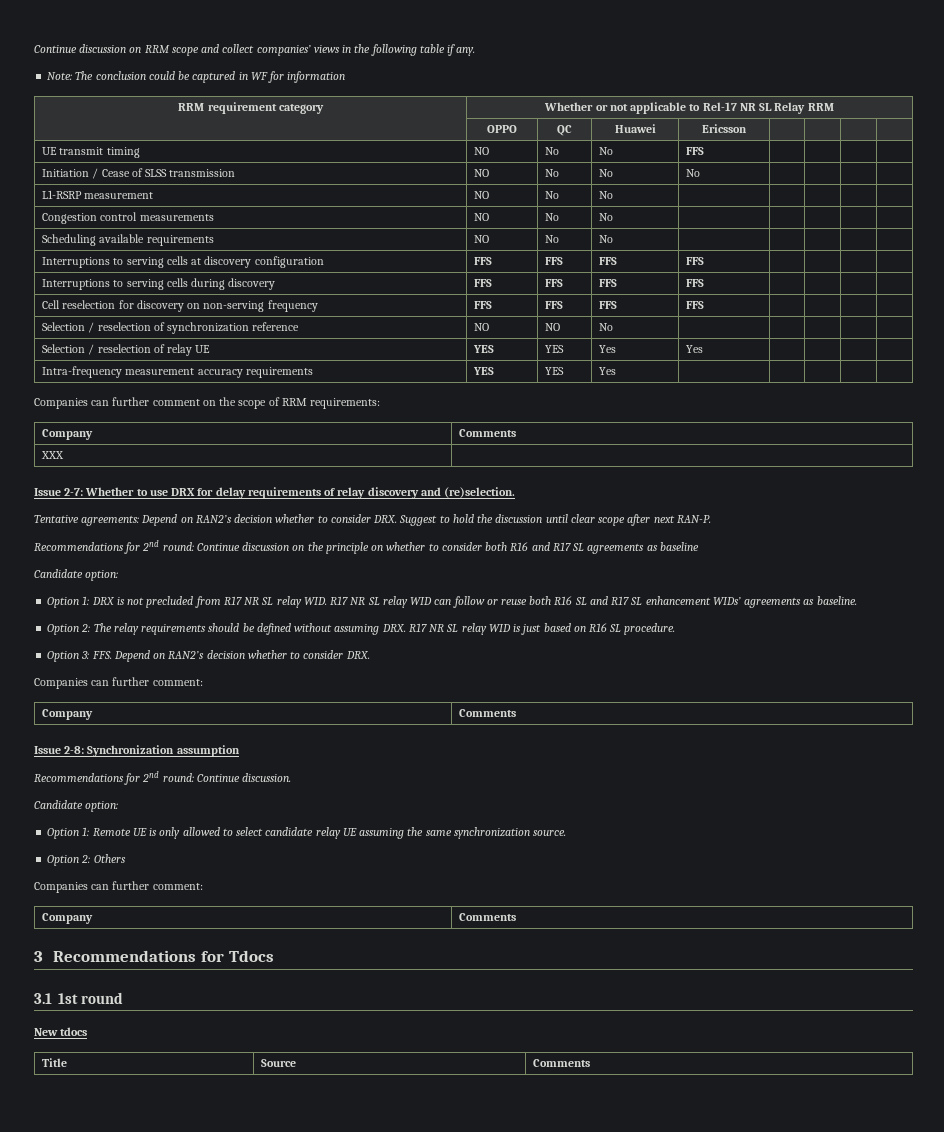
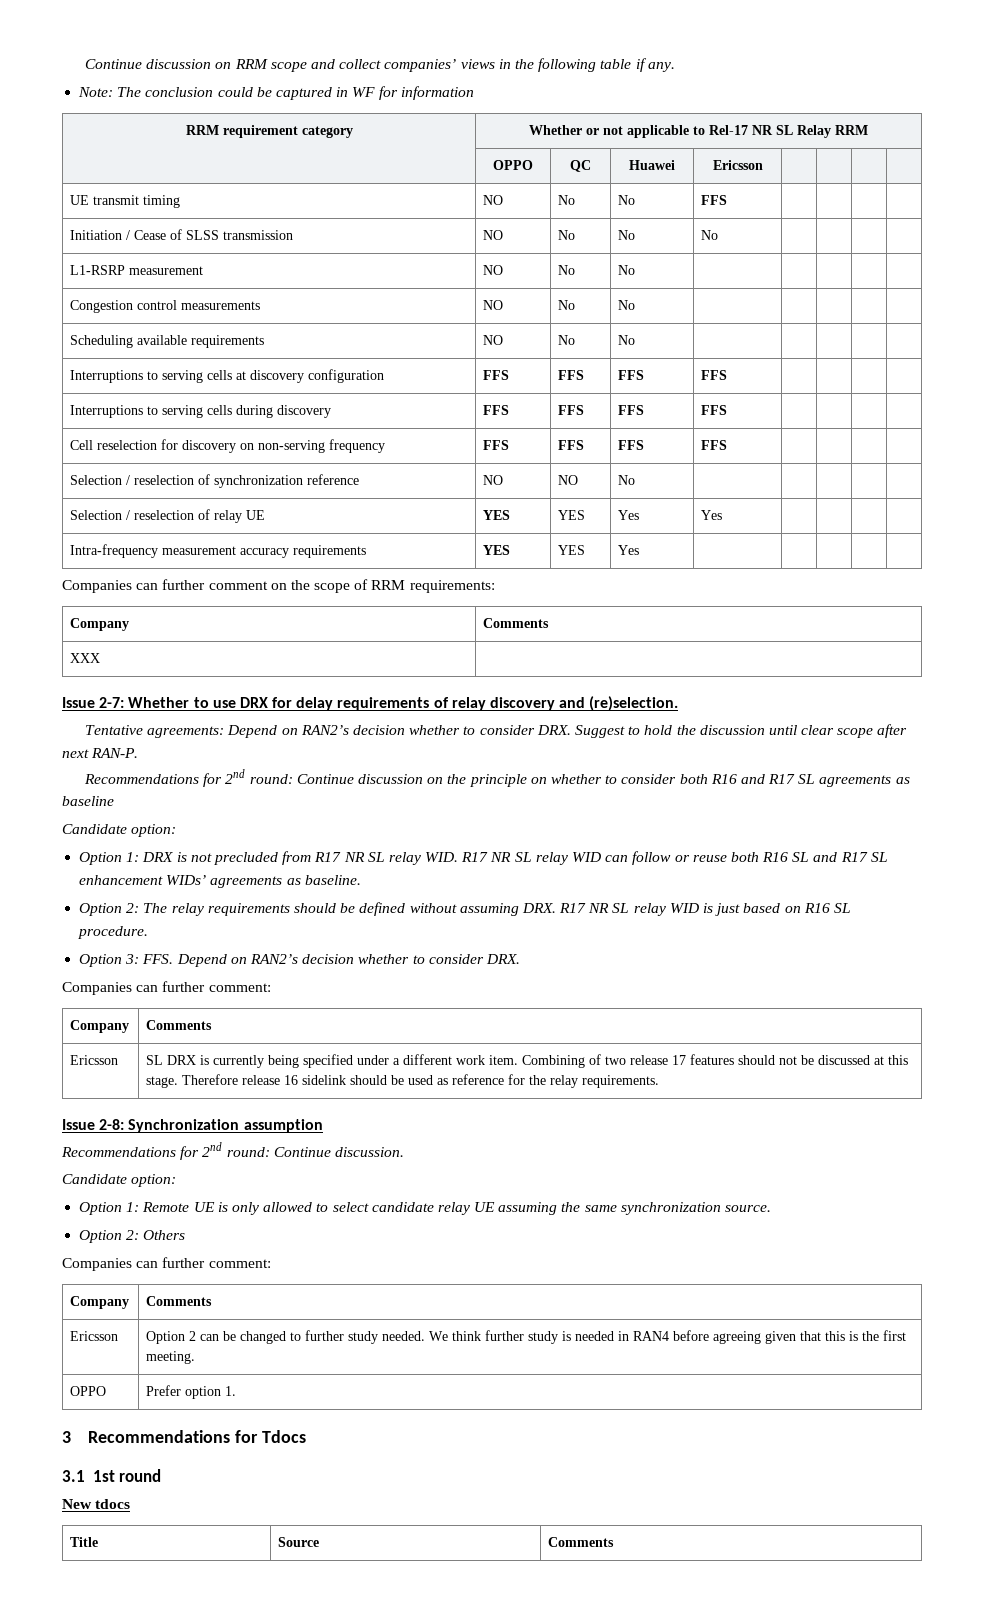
(517, 713) none -> [70,1055,119,1065] [146,1054,909,1068] [146,1074,660,1088] // Ericsson | SL DRX is currently being specified under a different work item. Combining of two release 17 features should not be discussed at this stage. Therefore release 16 sidelink should be used as reference for the relay requirements.
(517, 917) none -> [70,1331,119,1341] [146,1330,907,1344] [146,1351,196,1364] [70,1386,107,1396] [146,1385,237,1399] // Ericsson | Option 2 can be changed to further study needed. We think further study is needed in RAN4 before agreeing given that this is the first meeting. // OPPO | Prefer option 1.

